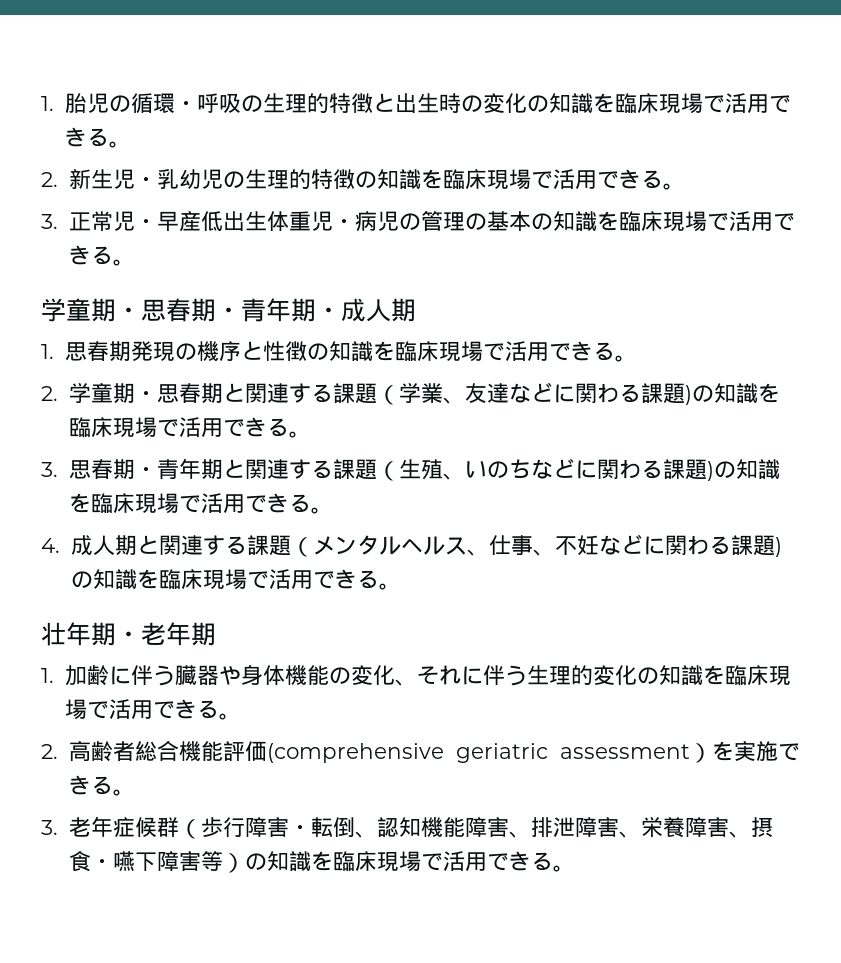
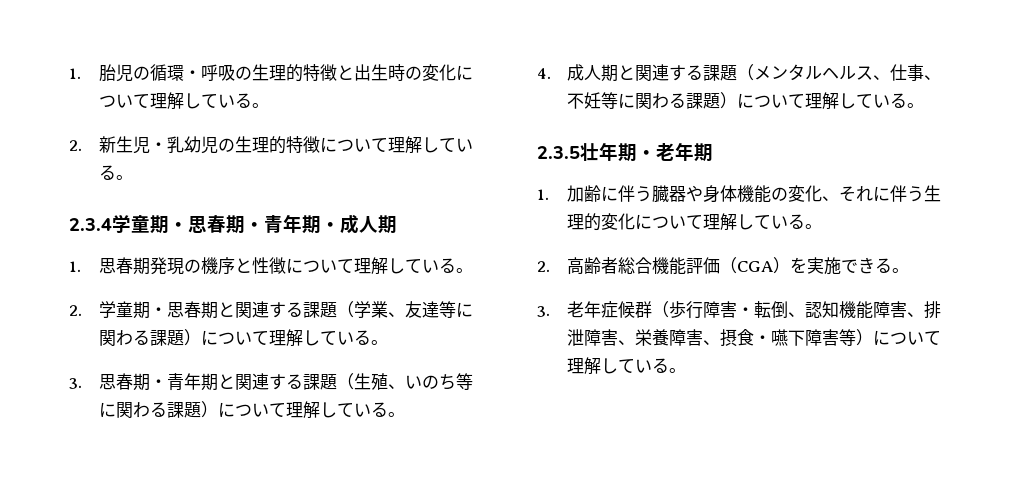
[527,93,792,114] [65,127,88,147] の知識を臨床現場で活用でき -> [456,65,474,81] [99,92,236,110] について理解してい
[354,169,685,190] [41,210,795,232] [68,245,135,266] の知識を臨床現場で活用できる。 // 3.正常児・早産低出生体重児・病児の管理の基本の知識を臨床現場で活用できる。 // -> [320,136,474,154] [99,165,134,180] [69,218,112,231] について理解している。 // 2.3.4
[307,341,594,362] の知識を臨床現場で活用でき -> [286,257,440,275] について理解してい
[508,382,780,405] [68,417,267,438] などに関わる課題)の知識を臨床現場で活用でき -> [439,301,474,318] [99,329,355,347] 等に関わる課題）について理解してい
[530,458,780,481] [68,493,289,514] などに関わる課題)の知識を臨床現場で活用でき -> [456,373,474,390] [99,401,372,419] 等に関わる課題）について理解してい
[598,534,782,557] [70,569,401,590] などに関わる課題)の知識を臨床現場で活用できる。 // -> [601,92,925,110] [537,146,580,159] 等に関わる課題）について理解している。 // 2.3.5
[637,665,792,685] [65,699,198,720] の知識を臨床現場で活用でき -> [635,213,789,231] について理解してい
[266,743,690,763] (comprehensive geriatric assessment -> [720,257,774,274] （CGA
[244,851,531,872] の知識を臨床現場で活用でき -> [873,330,942,346] [567,357,653,375] について理解してい

